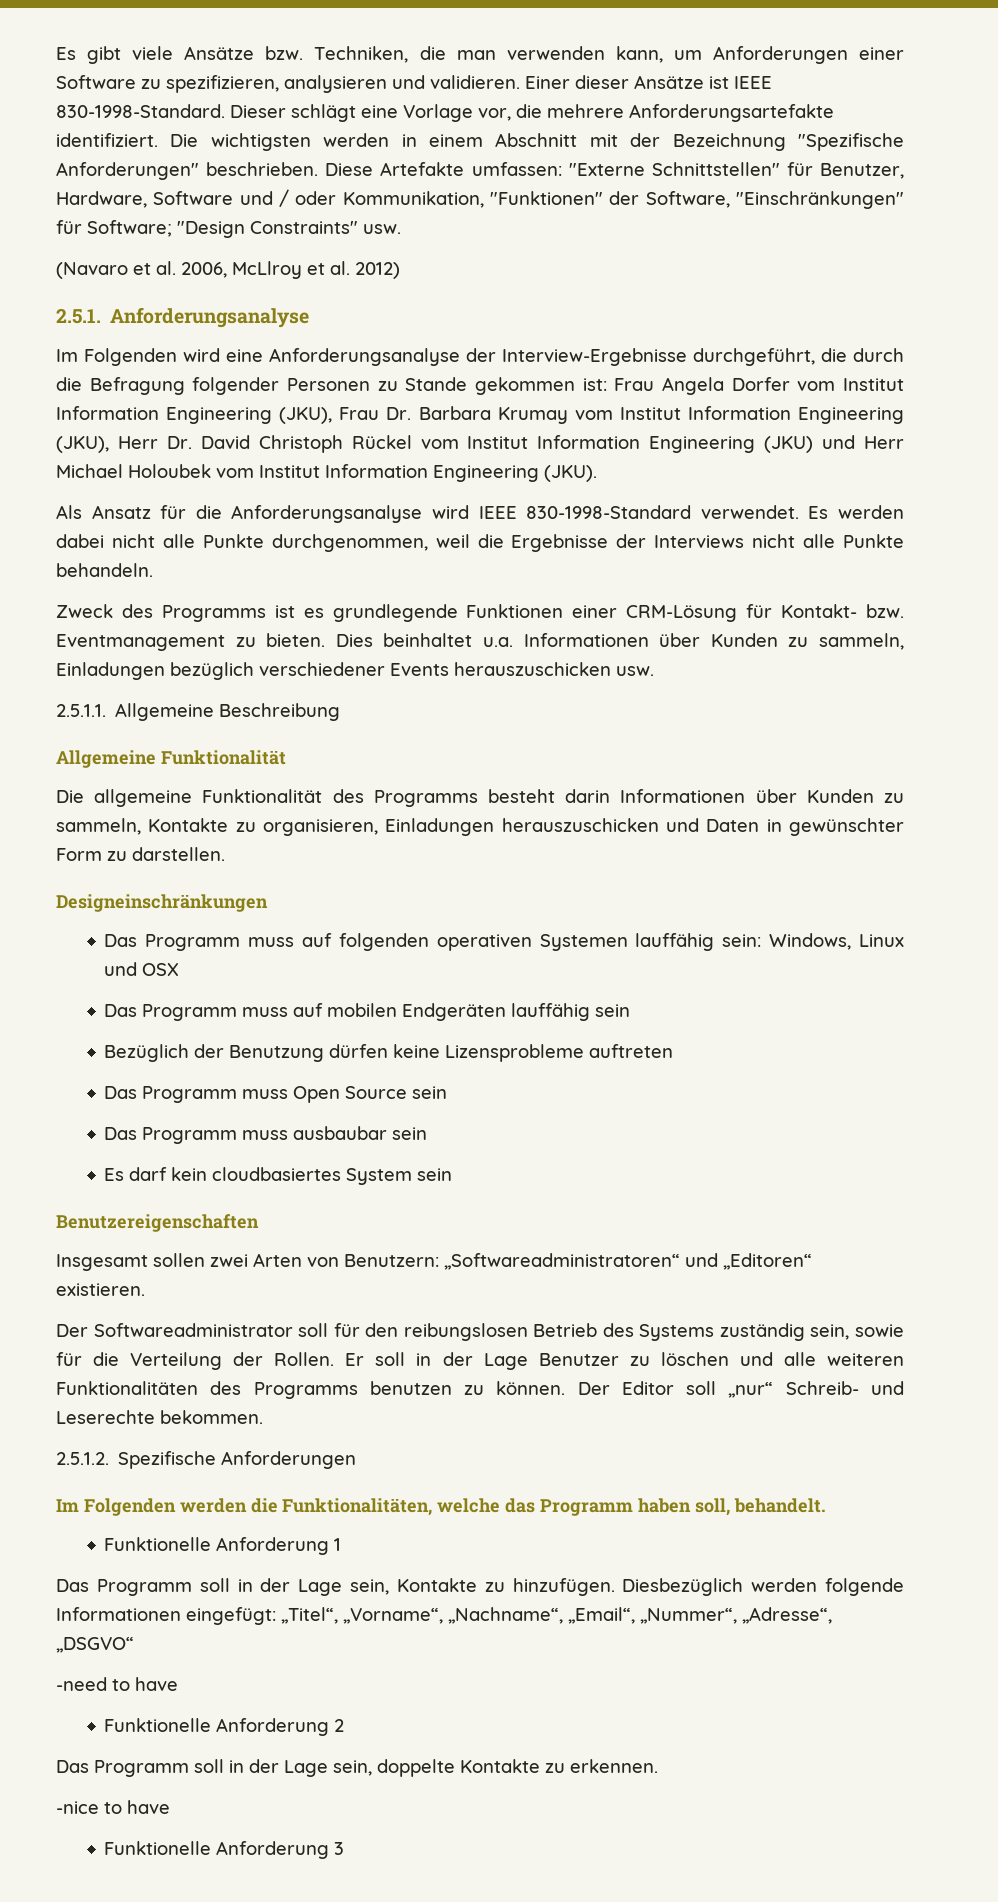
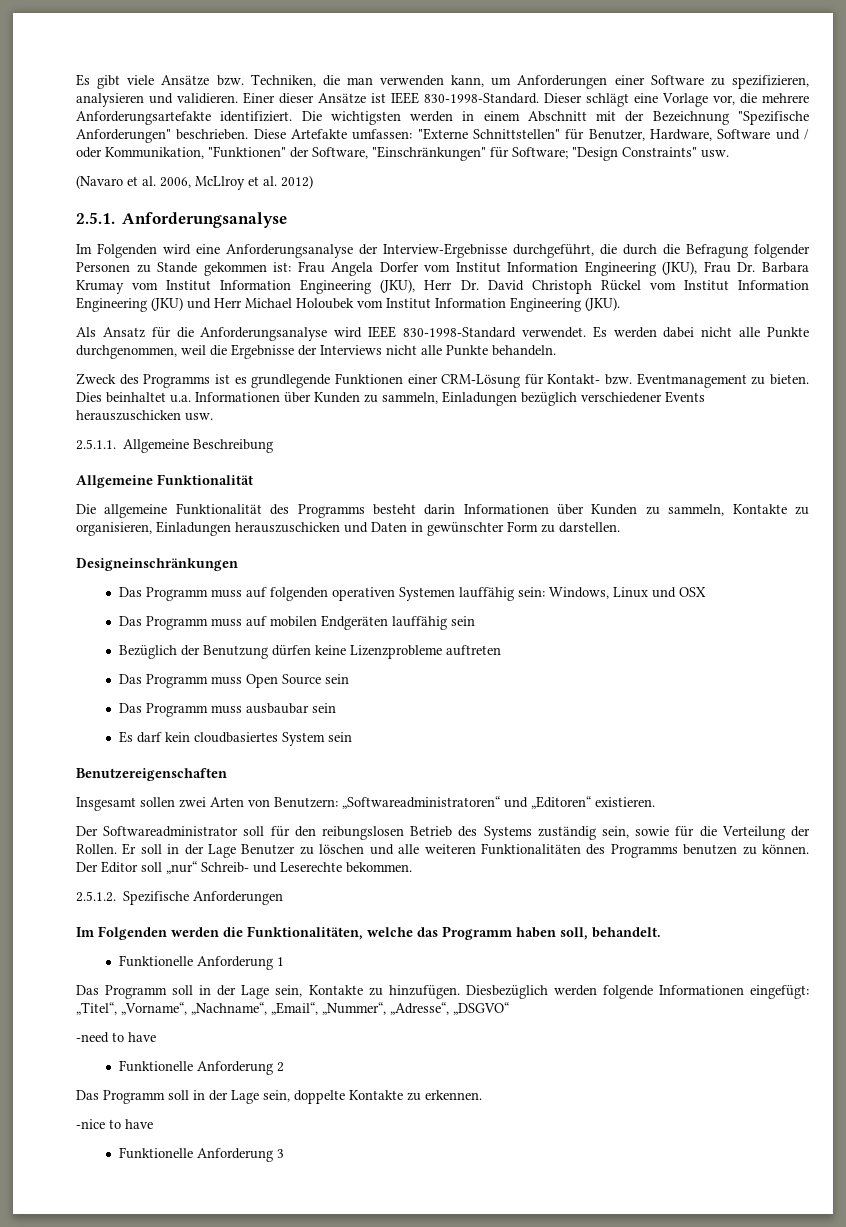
[445,1044,585,1062] Lizensprobleme -> [349,645,442,659] Lizenzprobleme

